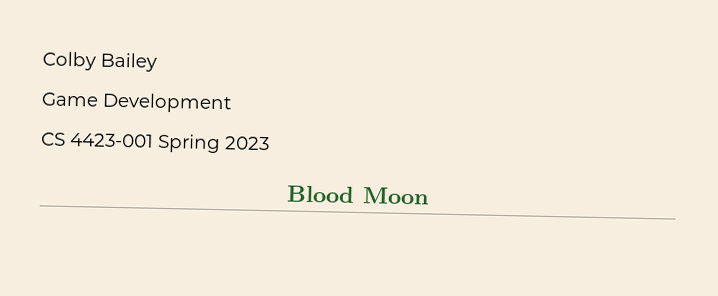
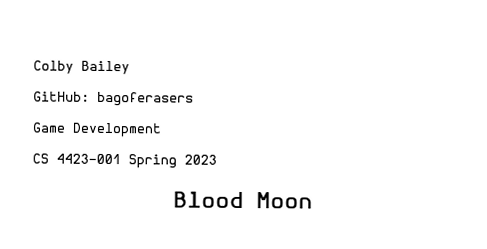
(157, 62) none -> [33,91,194,107] // GitHub: bagoferasers

